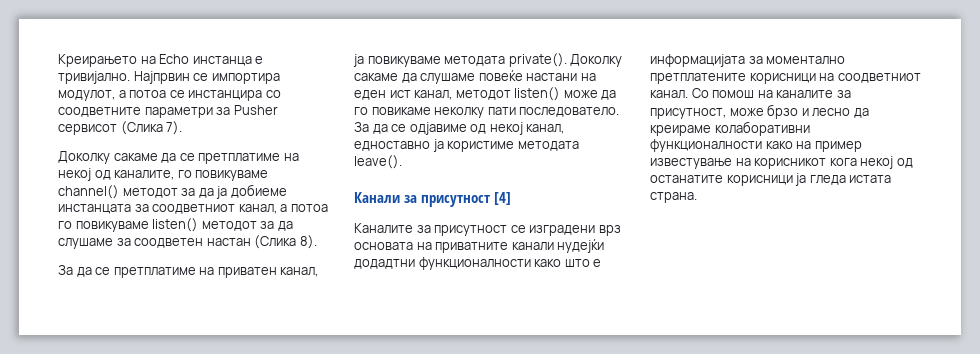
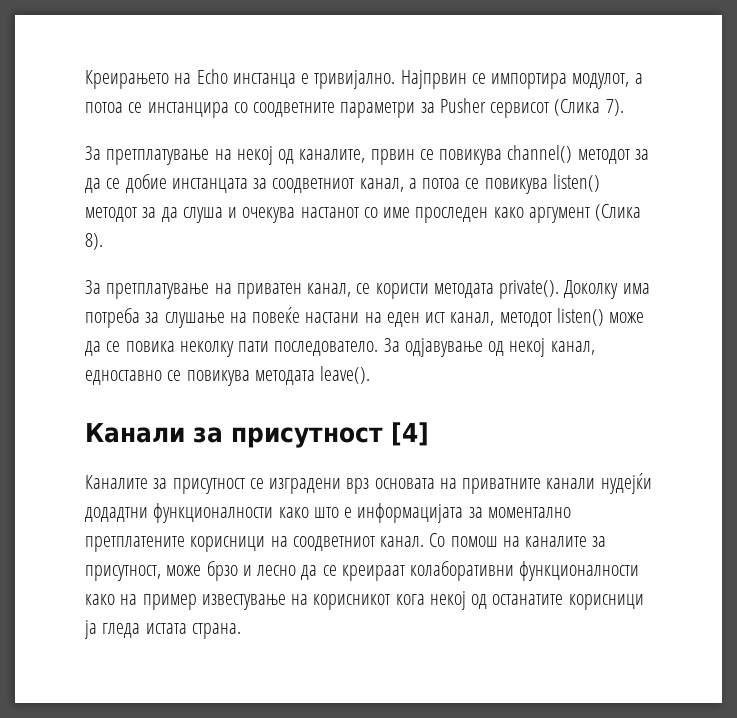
[58,151,281,164] Доколку сакаме да се претплатиме -> [85,146,210,165] За претплатување
[177,170,269,181] го повикуваме -> [370,149,503,165] првин се повикува
[216,184,287,199] ја добиеме -> [106,174,167,193] се добие
[58,221,149,232] го повикуваме -> [465,178,548,194] се повикува
[58,238,251,249] слушаме за соодветен настан -> [182,207,590,223] слуша и очекува настанот со име проследен како аргумент
[76,267,196,278] да се претплатиме -> [106,283,210,299] претплатување
[353,54,441,67] ја повикуваме -> [356,283,429,299] се користи
[354,73,476,84] сакаме да слушаме -> [622,283,650,294] [85,308,247,328] има потреба за слушање на
[354,107,431,115] го повикаме -> [106,341,175,352] се повика
[372,122,467,135] да се одјавиме -> [404,338,483,357] одјавување
[432,139,515,152] ја користиме -> [167,370,250,386] се повикува
[650,125,711,136] креираме -> [322,565,405,581] се креираат

